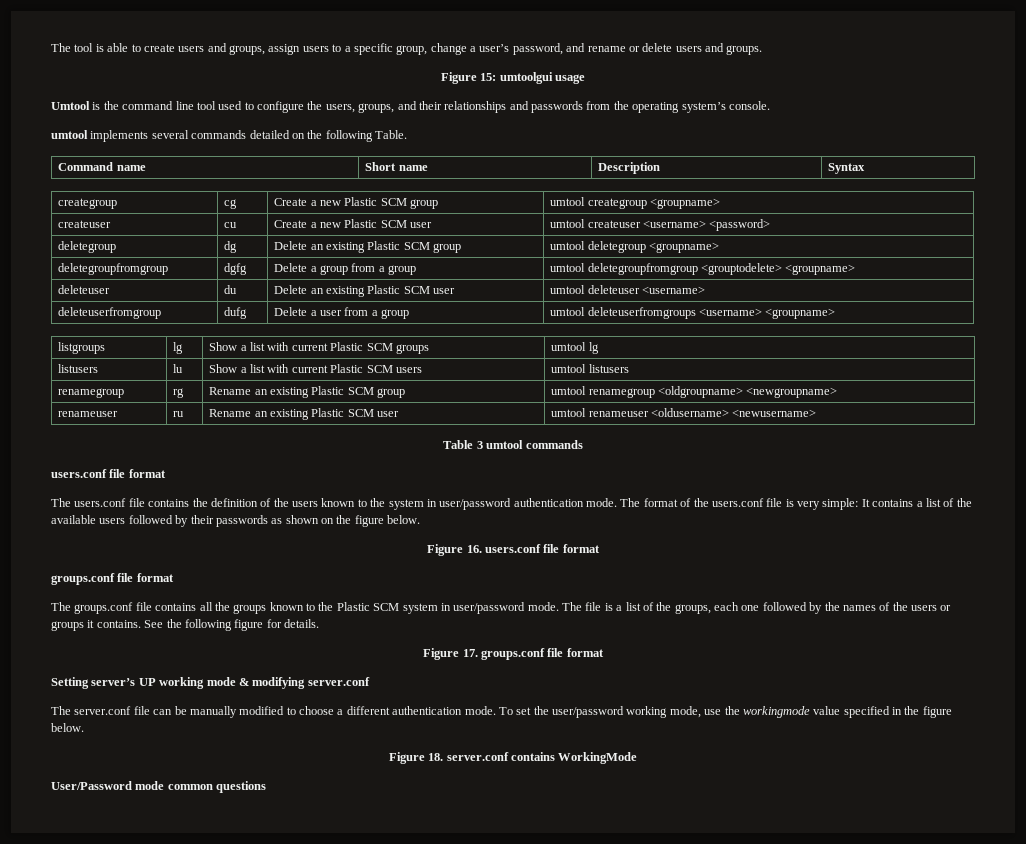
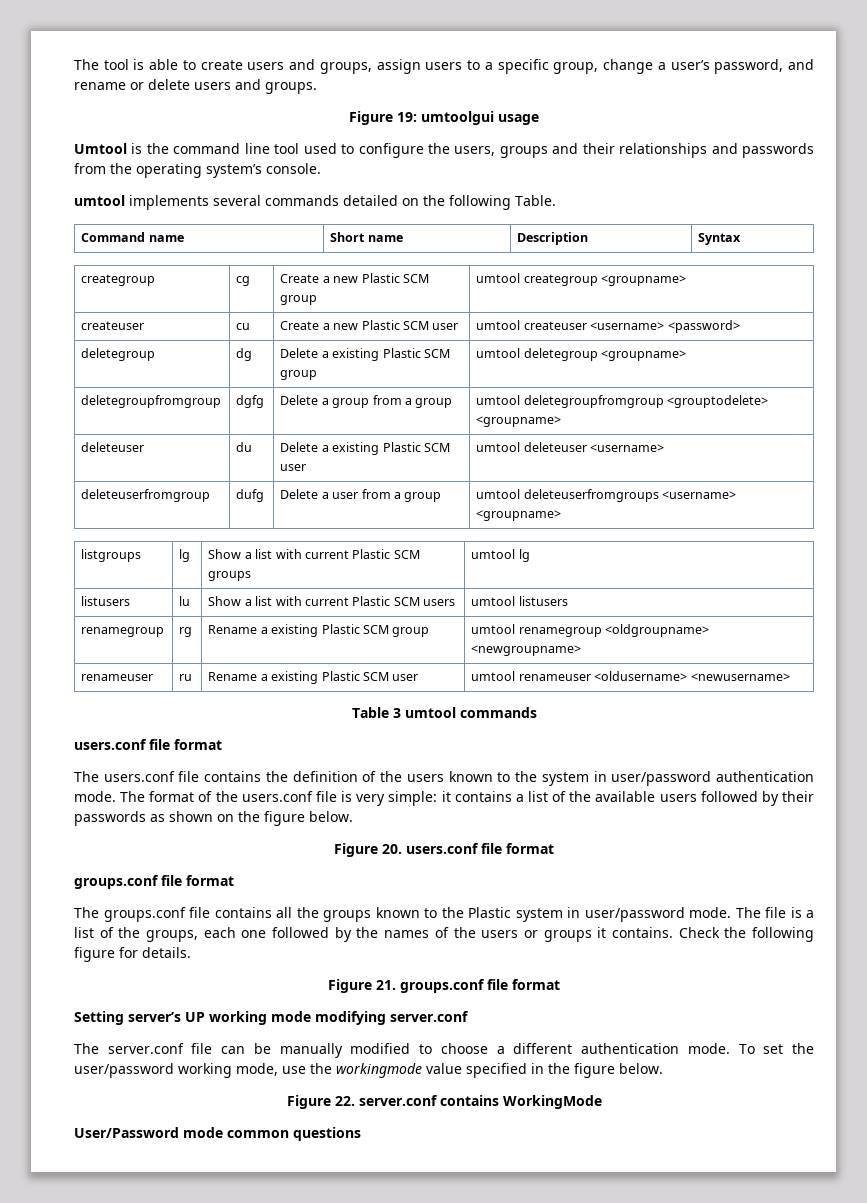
[480,73,497,81] 15: -> [397,112,417,122] 19:
[358,103,395,113] groups, -> [499,146,548,158] groups
[310,244,324,250] an -> [321,351,329,358] a
[310,288,324,294] an -> [321,445,329,452] a
[254,389,268,395] an -> [260,627,268,634] a
[254,411,268,417] an -> [260,674,268,681] a
[861,499,870,507] It -> [441,791,451,802] it
[466,545,482,553] 16. -> [382,844,402,854] 20.
[373,603,400,611] SCM -> (511, 912) none
[144,620,164,628] See -> [678,927,720,938] Check
[462,649,478,657] 17. -> [376,980,396,990] 21.
[238,678,249,686] & -> (311, 1016) none
[428,753,444,761] 18. -> [334,1096,355,1106] 22.

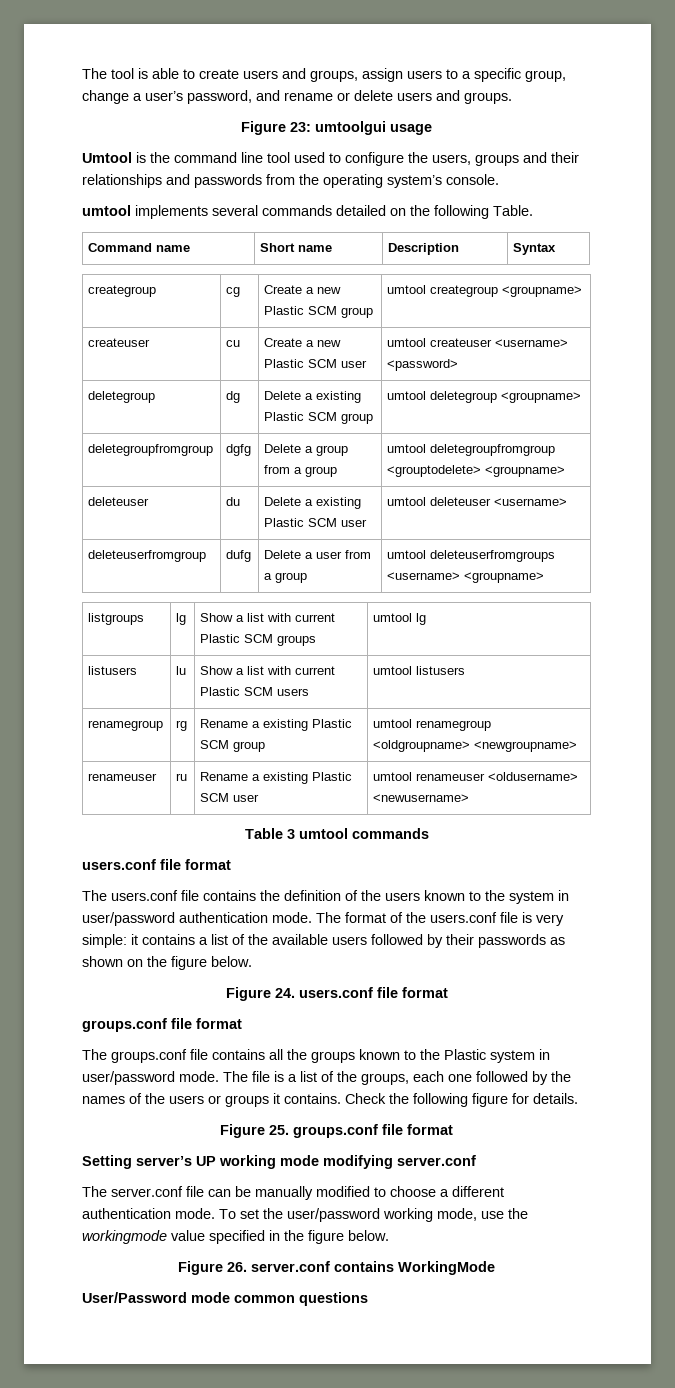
[397,112,417,122] 19: -> [290,122,311,132] 23:
[382,844,402,854] 20. -> [274,988,295,998] 24.
[376,980,396,990] 21. -> [269,1125,289,1135] 25.
[334,1096,355,1106] 22. -> [227,1262,247,1272] 26.

